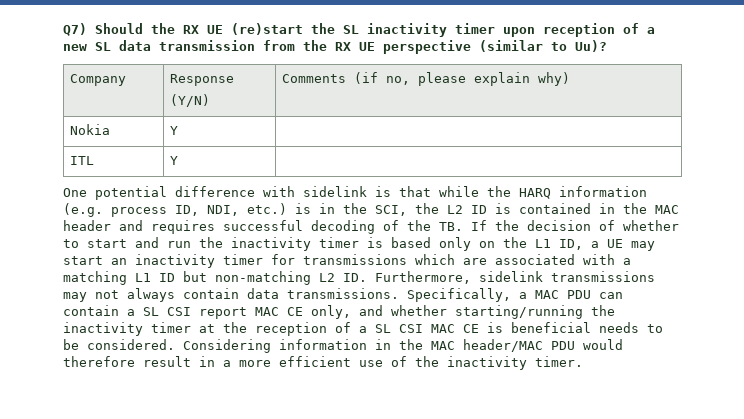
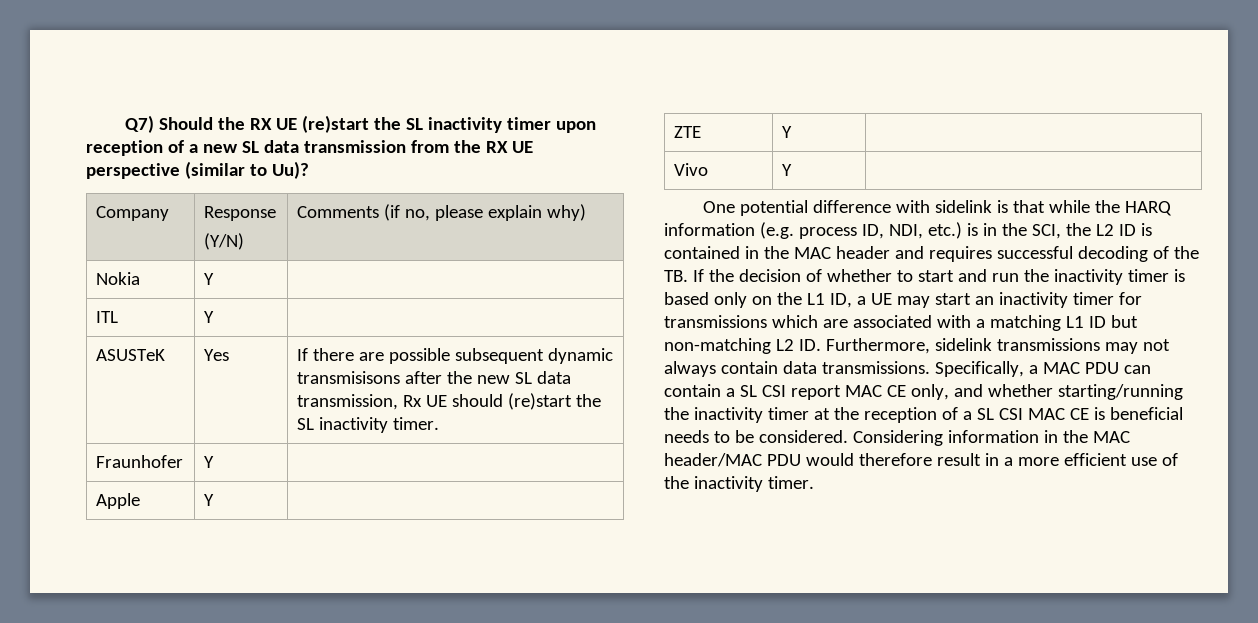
(178, 160) none -> [96,349,166,361] [204,349,230,361] [297,348,614,364] [297,371,572,384] [297,393,602,410] [297,417,440,433] [96,455,184,468] [204,456,215,468] [96,493,141,509] [204,494,215,506] [674,126,702,138] [782,126,793,138] [674,163,709,176] [782,164,793,176] // ASUSTeK | Yes | If there are possible subsequent dynamic transmisisons after the new SL data transmission, Rx UE should (re)start the SL inactivity timer. // Fraunhofer | Y | // Apple | Y | // ZTE | Y | // Vivo | Y |

